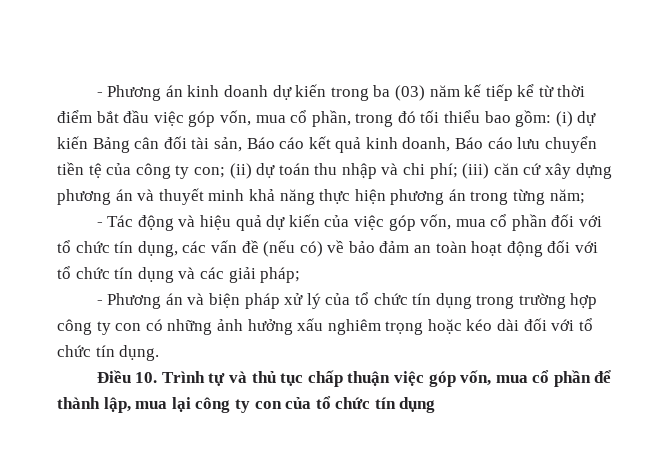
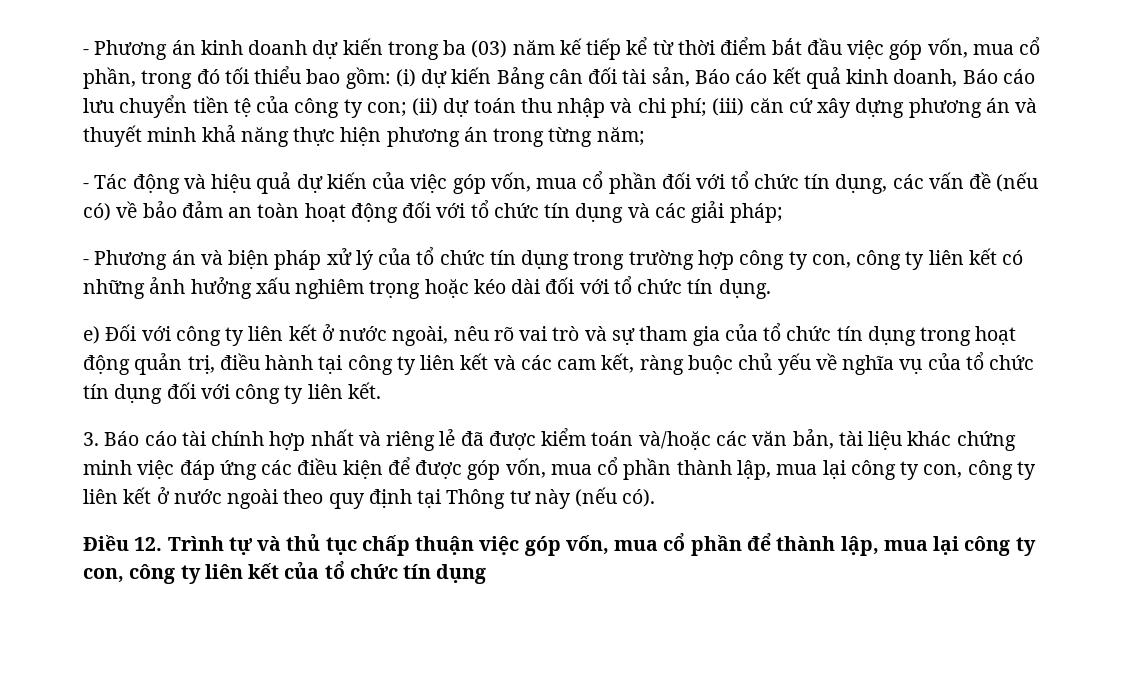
[115,323,142,331] con -> [811,248,997,270] con, công ty liên kết
(160, 353) none -> [83,323,1017,346] [83,352,1035,375] [83,382,381,404] [83,428,1016,451] [83,457,1036,480] [83,487,656,509] // e) Đối với công ty liên kết ở nước ngoài, nêu rõ vai trò và sự tham gia của tổ chức tín dụng trong hoạt động quản trị, điều hành tại công ty liên kết và các cam kết, ràng buộc chủ yếu về nghĩa vụ của tổ chức tín dụng đối với công ty liên kết. // 3. Báo cáo tài chính hợp nhất và riêng lẻ đã được kiểm toán và/hoặc các văn bản, tài liệu khác chứng minh việc đáp ứng các điều kiện để được góp vốn, mua cổ phần thành lập, mua lại công ty con, công ty liên kết ở nước ngoài theo quy định tại Thông tư này (nếu có).
[135,372,158,383] 10. -> [134,537,163,551] 12.
[254,401,282,409] con -> [83,563,280,584] con, công ty liên kết

